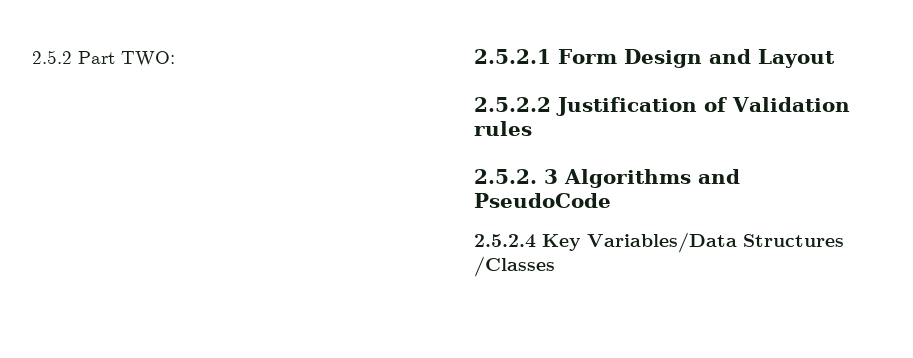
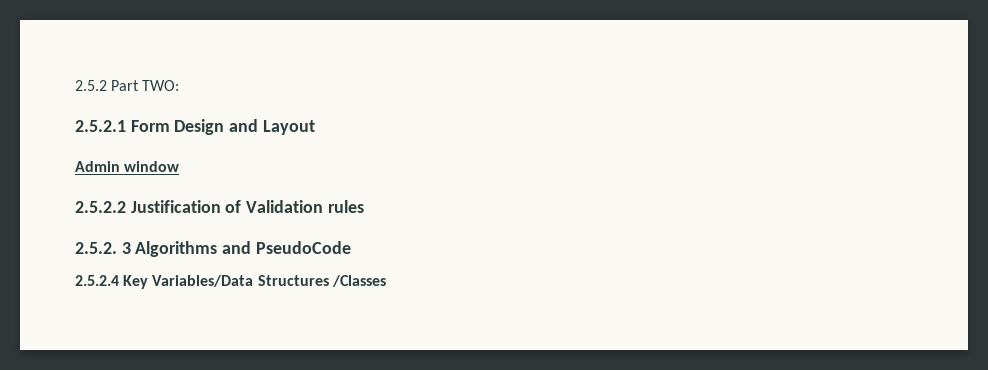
(835, 58) none -> [75,161,180,172] // Admin window

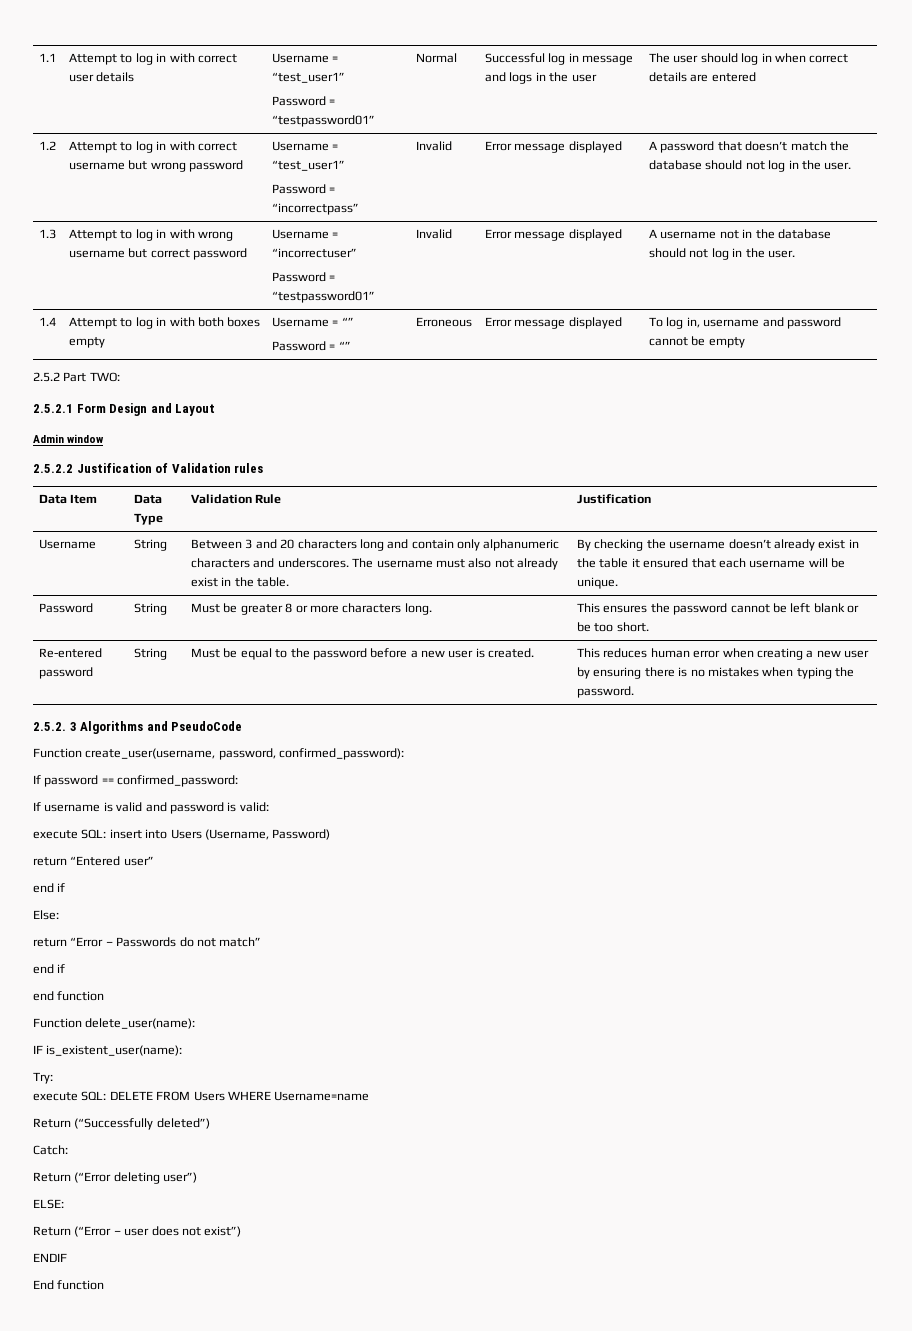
(75, 85) none -> [39,53,57,62] [69,53,237,65] [69,72,135,82] [272,53,339,63] [272,72,346,83] [272,96,336,106] [272,115,376,127] [416,53,458,63] [485,53,634,65] [485,72,597,84] [649,53,849,65] [649,72,756,82] [39,141,57,150] [69,141,237,153] [69,160,244,172] [272,141,339,151] [272,160,346,171] [272,184,336,194] [272,203,360,215] [416,141,453,151] [485,141,622,153] [649,141,849,153] [649,160,852,172] [39,229,57,239] [69,229,233,241] [69,248,248,260] [272,229,339,239] [272,248,358,258] [272,272,336,282] [272,291,376,303] [416,229,453,239] [485,229,622,241] [649,229,831,239] [649,248,795,260] [39,317,57,326] [69,317,261,329] [69,337,106,348] [272,317,354,327] [272,341,351,351] [416,317,473,327] [485,317,622,329] [649,317,841,329] [649,336,745,348] 1.1 | Attempt to log in with correct user details | Username = “test_user1” // Password = “testpassword01” | Normal | Successful log in message and logs in the user | The user should log in when correct details are entered // 1.2 | Attempt to log in with correct username but wrong password | Username = “test_user1” // Password = “incorrectpass” | Invalid | Error message displayed | A password that doesn’t match the database should not log in the user. // 1.3 | Attempt to log in with wrong username but correct password | Username = “incorrectuser” // Password = “testpassword01” | Invalid | Error message displayed | A username not in the database should not log in the user. // 1.4 | Attempt to log in with both boxes empty | Username = “” // Password = “” | Erroneous | Error message displayed | To log in, username and password cannot be empty //
(364, 206) none -> [39,494,98,504] [134,494,163,504] [134,513,164,525] [191,494,282,504] [577,494,652,504] [39,539,97,549] [134,539,168,551] [191,539,560,551] [191,558,559,570] [191,577,290,587] [577,539,859,551] [577,558,846,568] [577,577,619,589] [39,603,94,613] [134,603,168,615] [191,603,432,615] [577,603,860,615] [577,622,649,632] [39,648,103,658] [39,667,94,679] [134,648,168,660] [191,648,535,660] [577,648,870,660] [577,667,855,679] [577,686,635,698] // Data Item | Data Type | Validation Rule | Justification // Username | String | Between 3 and 20 characters long and contain only alphanumeric characters and underscores. The username must also not already exist in the table. | By checking the username doesn’t already exist in the table it ensured that each username will be unique. // Password | String | Must be greater 8 or more characters long. | This ensures the password cannot be left blank or be too short. // Re-entered password | String | Must be equal to the password before a new user is created. | This reduces human error when creating a new user by ensuring there is no mistakes when typing the password.
[75,275,386,289] 2.5.2.4 Key Variables/Data Structures /Classes -> [33,748,405,760] [33,775,239,787] [33,802,269,814] [33,829,331,840] [33,856,154,866] [33,883,66,893] [33,910,59,920] [33,937,262,947] [33,964,66,974] [33,991,105,1001] [33,1018,196,1029] [33,1045,183,1056] [33,1072,53,1084] [33,1091,370,1101] [33,1118,210,1130] [33,1145,68,1155] [33,1172,198,1184] [33,1199,64,1209] [33,1226,242,1237] [33,1253,67,1262] [33,1280,105,1290] Function create_user(username, password, confirmed_password): // If password == confirmed_password: // If username is valid and password is valid: // execute SQL: insert into Users (Username, Password) // return “Entered user” // end if // Else: // return “Error – Passwords do not match” // end if // end function // Function delete_user(name): // IF is_existent_user(name): // Try: // execute SQL: DELETE FROM Users WHERE Username=name // Return (“Successfully deleted”) // Catch: // Return (“Error deleting user”) // ELSE: // Return (“Error – user does not exist”) // ENDIF // End function

